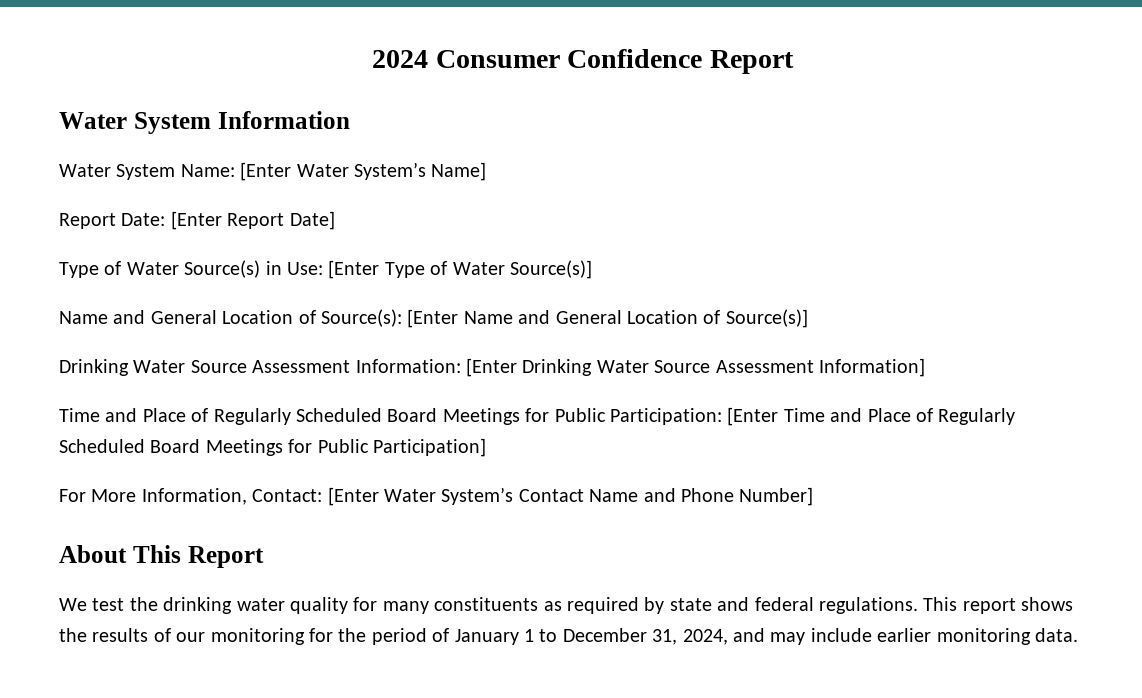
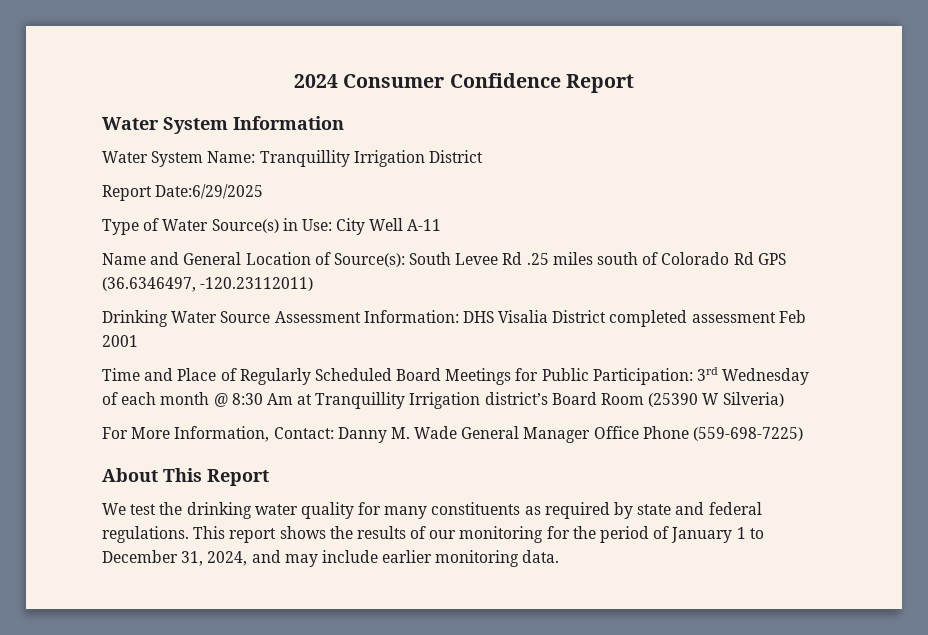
[240,162,487,181] [59,211,335,230] [Enter Water System’s Name] // Report Date: [Enter Report Date] -> [259,150,483,167] [102,184,264,201] Tranquillity Irrigation District // Report Date:6/29/2025
[328,260,592,279] [Enter Type of Water Source(s)] -> [336,218,442,235] City Well A-11
[407,309,808,328] [Enter Name and General Location of Source(s)] -> [409,252,786,265] [102,277,314,292] South Levee Rd .25 miles south of Colorado Rd GPS (36.6346497, -120.23112011)
[466,358,925,377] [Enter Drinking Water Source Assessment Information] -> [462,310,806,327] [102,335,138,347] DHS Visalia District completed assessment Feb 2001
[727,407,1016,426] [59,438,486,457] [59,487,814,506] [Enter Time and Place of Regularly Scheduled Board Meetings for Public Participation] // For More Information, Contact: [Enter Water System’s Contact Name and Phone Number] -> [697,367,810,385] [102,392,784,409] [102,426,804,443] 3rd Wednesday of each month @ 8:30 Am at Tranquillity Irrigation district’s Board Room (25390 W Silveria) // For More Information, Contact: Danny M. Wade General Manager Office Phone (559-698-7225)

